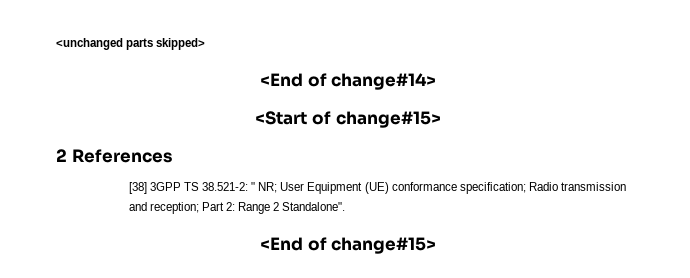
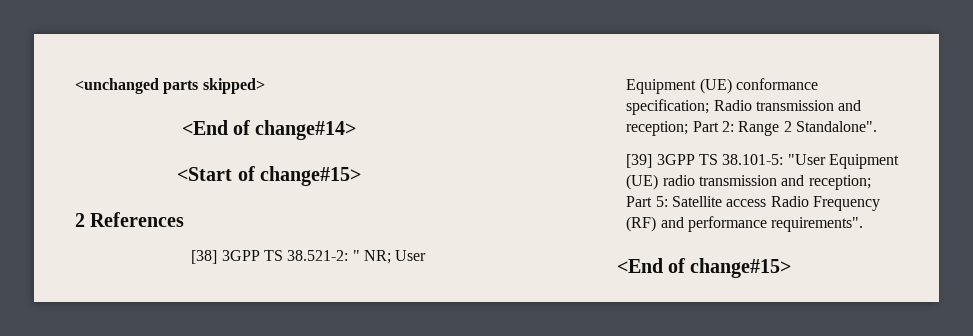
(346, 206) none -> [626,154,899,169] [626,174,871,190] [626,196,880,211] [626,216,864,232] // [39] 3GPP TS 38.101-5: "User Equipment (UE) radio transmission and reception; Part 5: Satellite access Radio Frequency (RF) and performance requirements".

